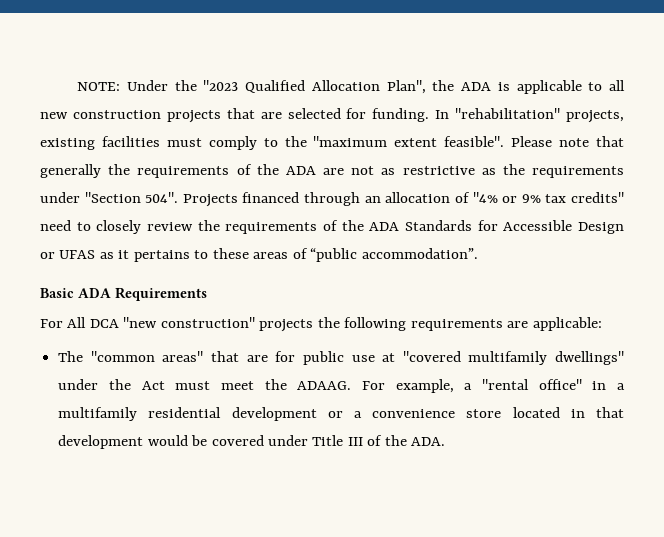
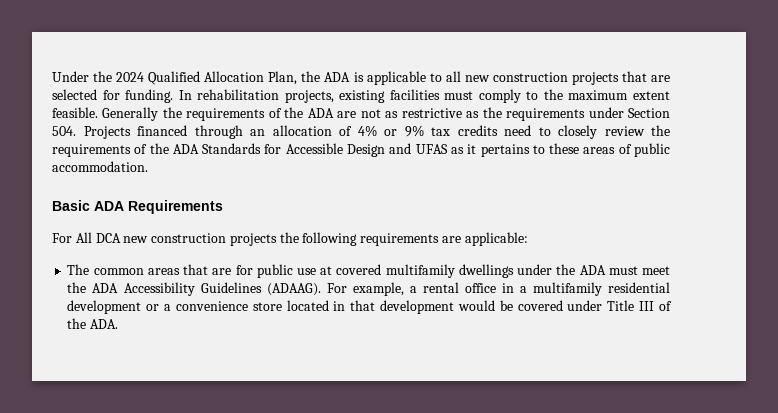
[77,82,121,91] NOTE: -> (52, 76) none
[203,80,239,91] "2023 -> [116,72,145,82] 2024
[386,80,426,94] Plan", -> [268,71,298,85] Plan,
[455,108,561,119] "rehabilitation" -> [197,89,280,100] rehabilitation
[313,136,624,147] [40,164,101,178] "maximum extent feasible". Please note that generally -> [568,90,671,100] [52,107,159,121] maximum extent feasible. Generally
[84,192,179,203] "Section 504". -> [627,108,670,118] [52,126,76,136] Section 504.
[472,192,498,203] "4% -> [357,125,377,137] 4%
[571,192,625,203] credits" -> [457,125,498,136] credits
[40,252,55,259] or -> [389,143,412,154] and
[310,248,478,262] “public accommodation”. -> [634,143,670,157] [52,161,148,172] public accommodation.
[123,317,255,328] "new construction" -> [123,233,227,243] new construction
[90,351,204,362] "common areas" -> [93,268,180,275] common areas
[402,351,624,365] "covered multifamily dwellings" -> [336,264,514,278] covered multifamily dwellings
[141,381,165,390] Act -> [579,265,606,275] ADA
[297,381,352,390] ADAAG. -> [92,282,321,296] ADA Accessibility Guidelines (ADAAG).
[481,379,582,390] "rental office" -> [422,282,496,293] rental office

